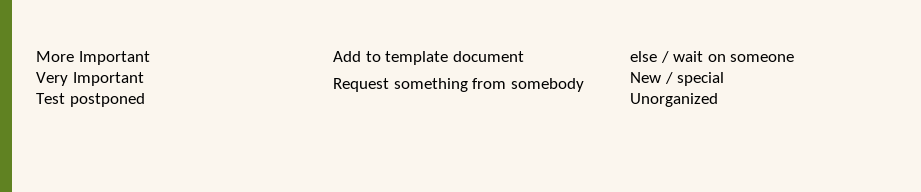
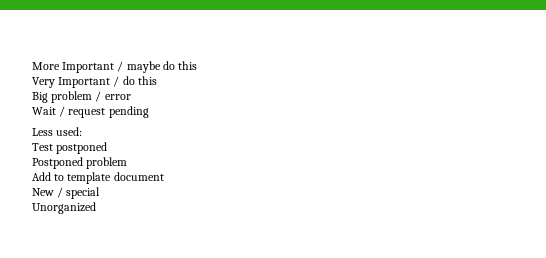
[36,72,144,86] // Very Important -> [117,61,198,73] [32,76,157,88] [32,91,131,103] [32,106,149,118] [32,127,83,136] / maybe do this // Very Important / do this // Big problem / error // Wait / request pending // Less used:
(145, 100) none -> [32,157,128,169] // Postponed problem
[333,78,584,92] [630,51,795,63] // Request something from somebody else / wait on someone -> (164, 176) none

